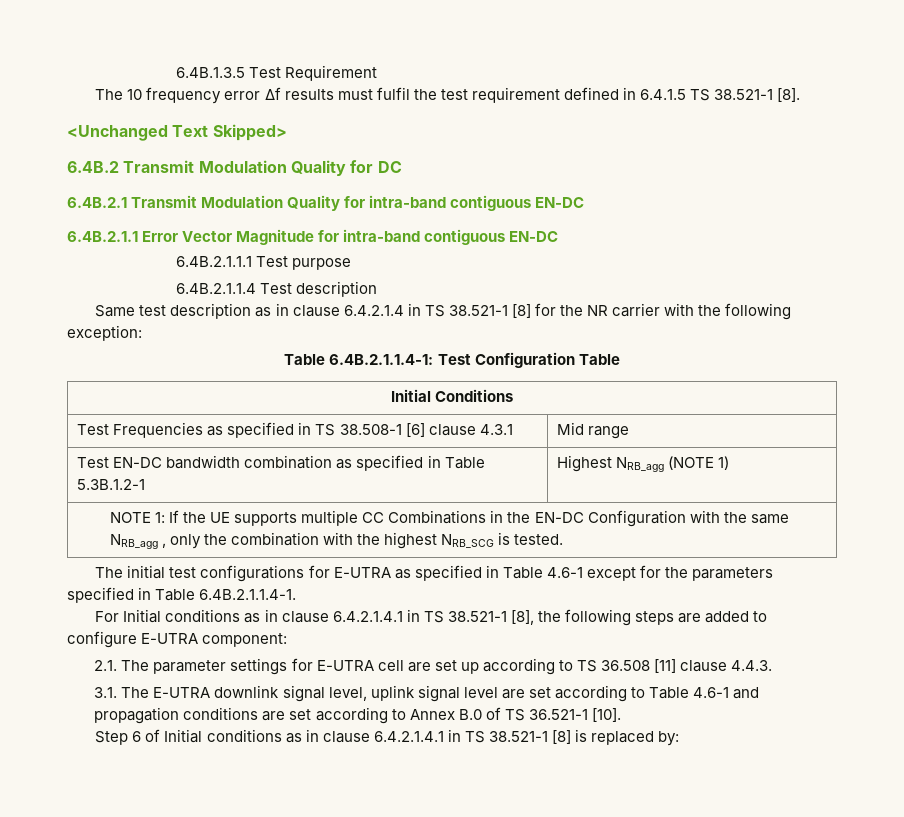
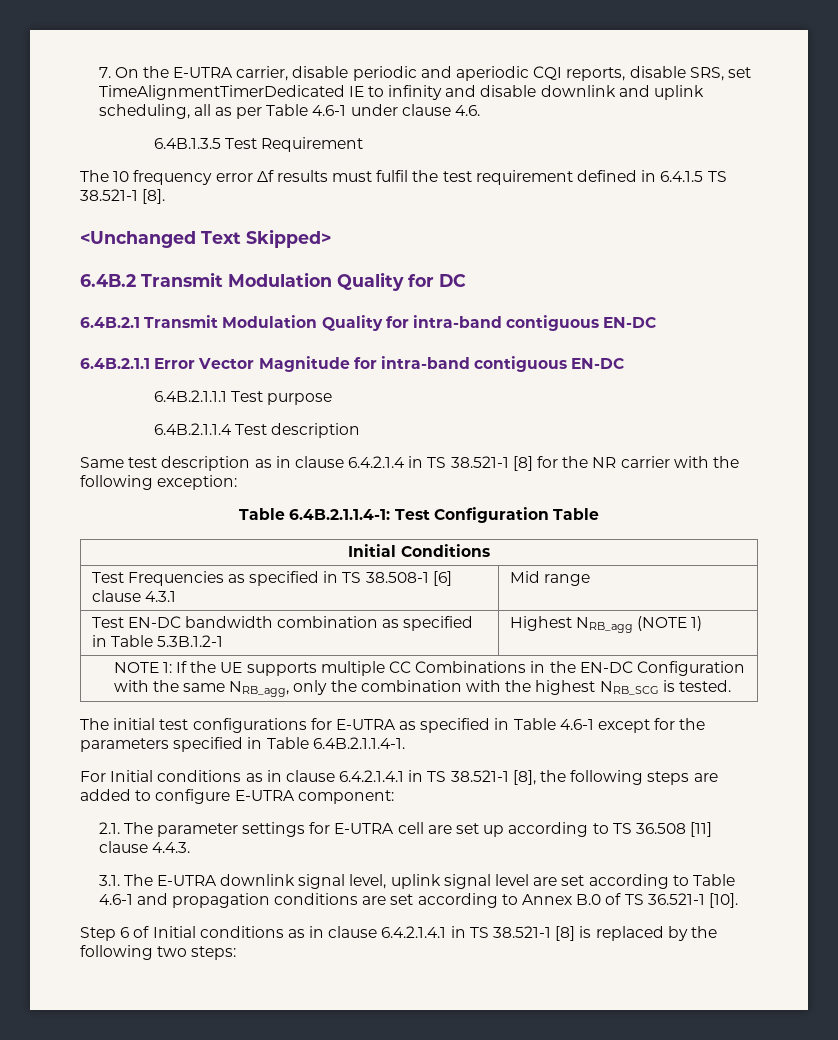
(176, 72) none -> [98,66,751,81] [98,85,704,100] [98,104,480,119] 7. On the E-UTRA carrier, disable periodic and aperiodic CQI reports, disable SRS, set TimeAlignmentTimerDedicated IE to infinity and disable downlink and uplink scheduling, all as per Table 4.6-1 under clause 4.6. //
[109,534,167,549] NRB_agg , -> [229,681,290,697] NRB_agg,
[658,731,680,746] by: -> [667,926,717,941] [80,945,237,960] by the following two steps:

